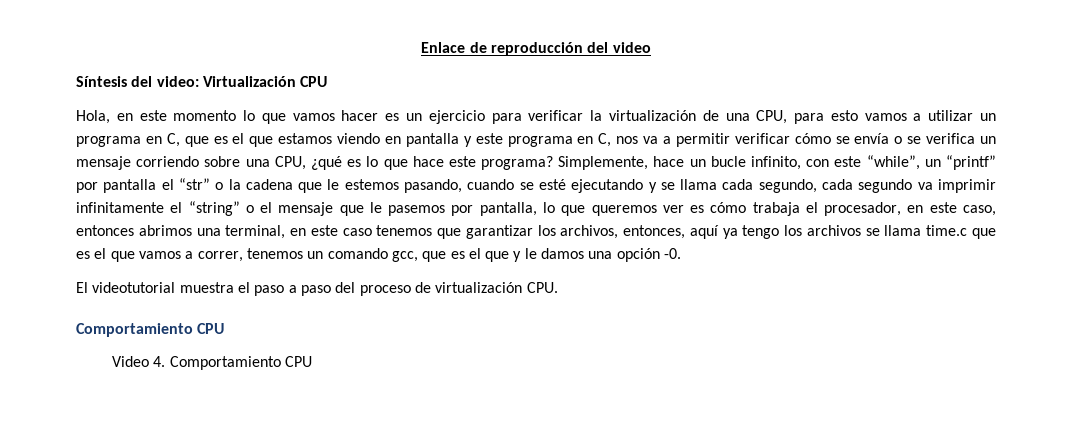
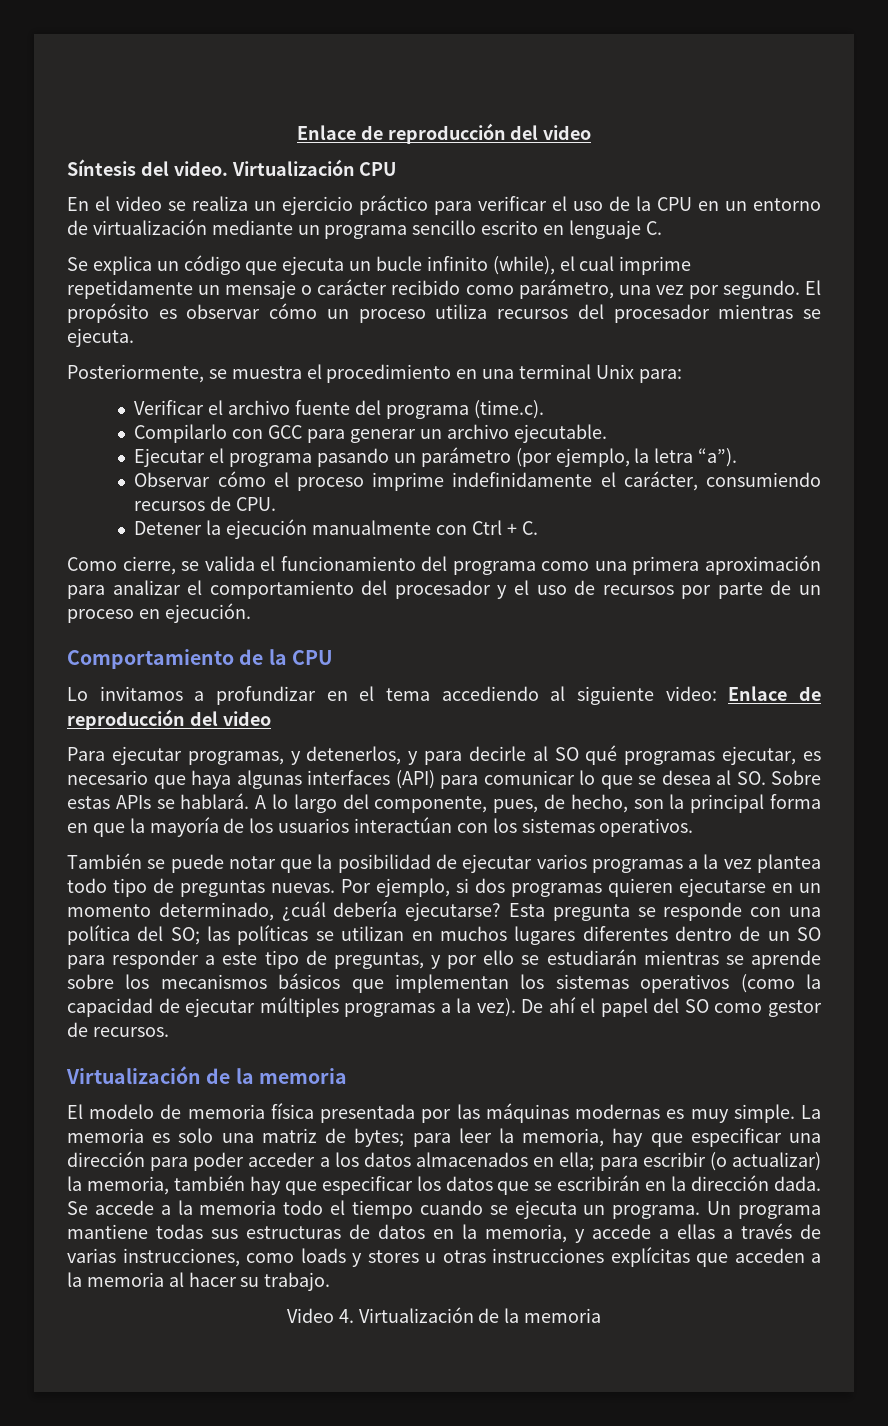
[156,76,199,87] video: -> [173,161,228,176] video.
[76,110,996,124] [76,133,997,147] [76,155,996,170] [76,178,997,193] [76,201,996,216] [76,225,997,239] [76,248,682,262] [76,282,558,296] [76,323,225,337] [111,356,312,370] Hola, en este momento lo que vamos hacer es un ejercicio para verificar la virtualización de una CPU, para esto vamos a utilizar un programa en C, que es el que estamos viendo en pantalla y este programa en C, nos va a permitir verificar cómo se envía o se verifica un mensaje corriendo sobre una CPU, ¿qué es lo que hace este programa? Simplemente, hace un bucle infinito, con este “while”, un “printf” por pantalla el “str” o la cadena que le estemos pasando, cuando se esté ejecutando y se llama cada segundo, cada segundo va imprimir infinitamente el “string” o el mensaje que le pasemos por pantalla, lo que queremos ver es cómo trabaja el procesador, en este caso, entonces abrimos una terminal, en este caso tenemos que garantizar los archivos, entonces, aquí ya tengo los archivos se llama time.c que es el que vamos a correr, tenemos un comando gcc, que es el que y le damos una opción -0. // El videotutorial muestra el paso a paso del proceso de virtualización CPU. // Comportamiento CPU // Video 4. Comportamiento CPU -> [67,195,821,215] [67,219,662,239] [67,255,692,275] [67,279,822,299] [67,303,822,323] [67,328,134,347] [67,364,682,383] [134,400,544,419] [134,424,607,443] [134,447,738,467] [134,471,821,491] [134,496,277,511] [134,519,538,539] [67,555,821,575] [67,580,821,599] [67,603,251,623] [67,649,333,669] [67,686,821,705] [67,709,271,730] [67,745,821,765] [67,770,821,789] [67,793,821,813] [67,817,694,837] [67,853,822,873] [67,878,821,897] [67,901,821,921] [67,925,822,945] [67,949,821,969] [67,973,821,993] [67,997,822,1017] [67,1022,169,1037] [66,1066,347,1084] [67,1103,822,1123] [67,1128,821,1147] [67,1151,821,1171] [67,1175,822,1195] [67,1200,821,1219] [67,1223,821,1243] [67,1247,821,1267] [67,1272,331,1291] [286,1307,602,1323] En el video se realiza un ejercicio práctico para verificar el uso de la CPU en un entorno de virtualización mediante un programa sencillo escrito en lenguaje C. // Se explica un código que ejecuta un bucle infinito (while), el cual imprime repetidamente un mensaje o carácter recibido como parámetro, una vez por segundo. El propósito es observar cómo un proceso utiliza recursos del procesador mientras se ejecuta. // Posteriormente, se muestra el procedimiento en una terminal Unix para: // Verificar el archivo fuente del programa (time.c). // Compilarlo con GCC para generar un archivo ejecutable. // Ejecutar el programa pasando un parámetro (por ejemplo, la letra “a”). // Observar cómo el proceso imprime indefinidamente el carácter, consumiendo recursos de CPU. // Detener la ejecución manualmente con Ctrl + C. // Como cierre, se valida el funcionamiento del programa como una primera aproximación para analizar el comportamiento del procesador y el uso de recursos por parte de un proceso en ejecución. // Comportamiento de la CPU // Lo invitamos a profundizar en el tema accediendo al siguiente video: Enlace de reproducción del video // Para ejecutar programas, y detenerlos, y para decirle al SO qué programas ejecutar, es necesario que haya algunas interfaces (API) para comunicar lo que se desea al SO. Sobre estas APIs se hablará. A lo largo del componente, pues, de hecho, son la principal forma en que la mayoría de los usuarios interactúan con los sistemas operativos. // También se puede notar que la posibilidad de ejecutar varios programas a la vez plantea todo tipo de preguntas nuevas. Por ejemplo, si dos programas quieren ejecutarse en un momento determinado, ¿cuál debería ejecutarse? Esta pregunta se responde con una política del SO; las políticas se utilizan en muchos lugares diferentes dentro de un SO para responder a este tipo de preguntas, y por ello se estudiarán mientras se aprende sobre los mecanismos básicos que implementan los sistemas operativos (como la capacidad de ejecutar múltiples programas a la vez). De ahí el papel del SO como gestor de recursos. // Virtualización de la memoria // El modelo de memoria física presentada por las máquinas modernas es muy simple. La memoria es solo una matriz de bytes; para leer la memoria, hay que especificar una dirección para poder acceder a los datos almacenados en ella; para escribir (o actualizar) la memoria, también hay que especificar los datos que se escribirán en la dirección dada. Se accede a la memoria todo el tiempo cuando se ejecuta un programa. Un programa mantiene todas sus estructuras de datos en la memoria, y accede a ellas a través de varias instrucciones, como loads y stores u otras instrucciones explícitas que acceden a la memoria al hacer su trabajo. // Video 4. Virtualización de la memoria

